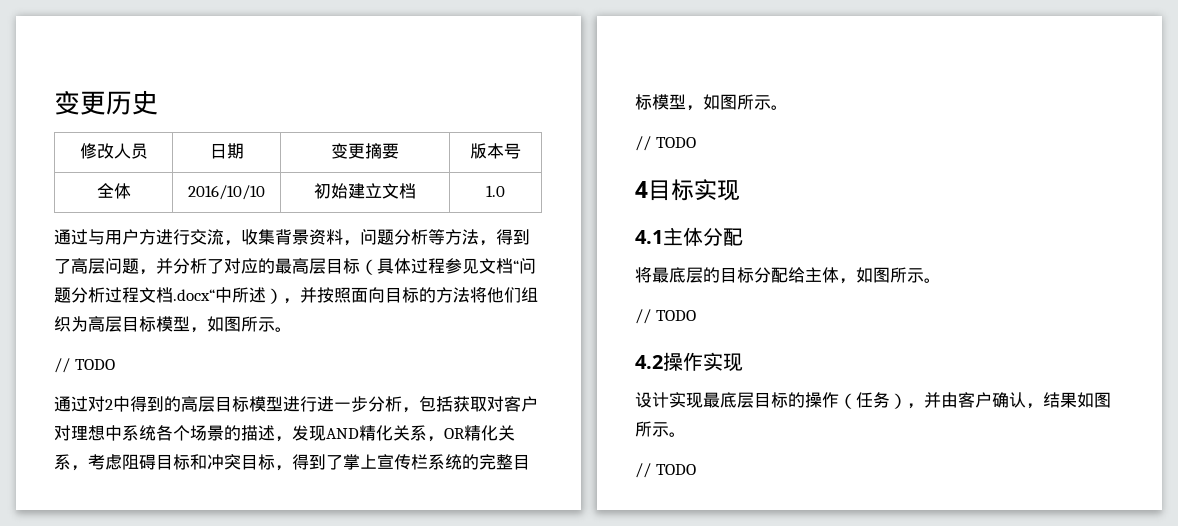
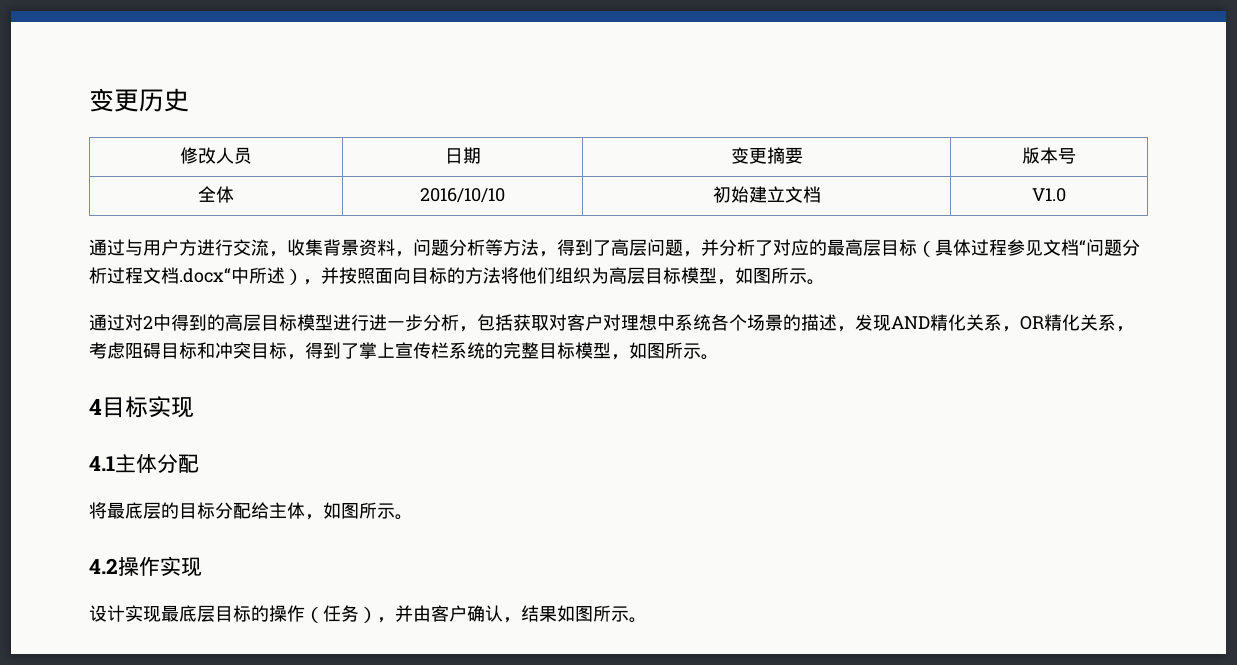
[486,185,505,197] 1.0 -> [1032,188,1066,202] V1.0
[54,358,115,373] // // TODO -> (825, 282) none
[635,136,696,151] // // TODO -> (719, 357) none
[635,309,696,324] // // TODO -> (413, 517) none
[635,463,696,478] // // TODO -> (647, 620) none

